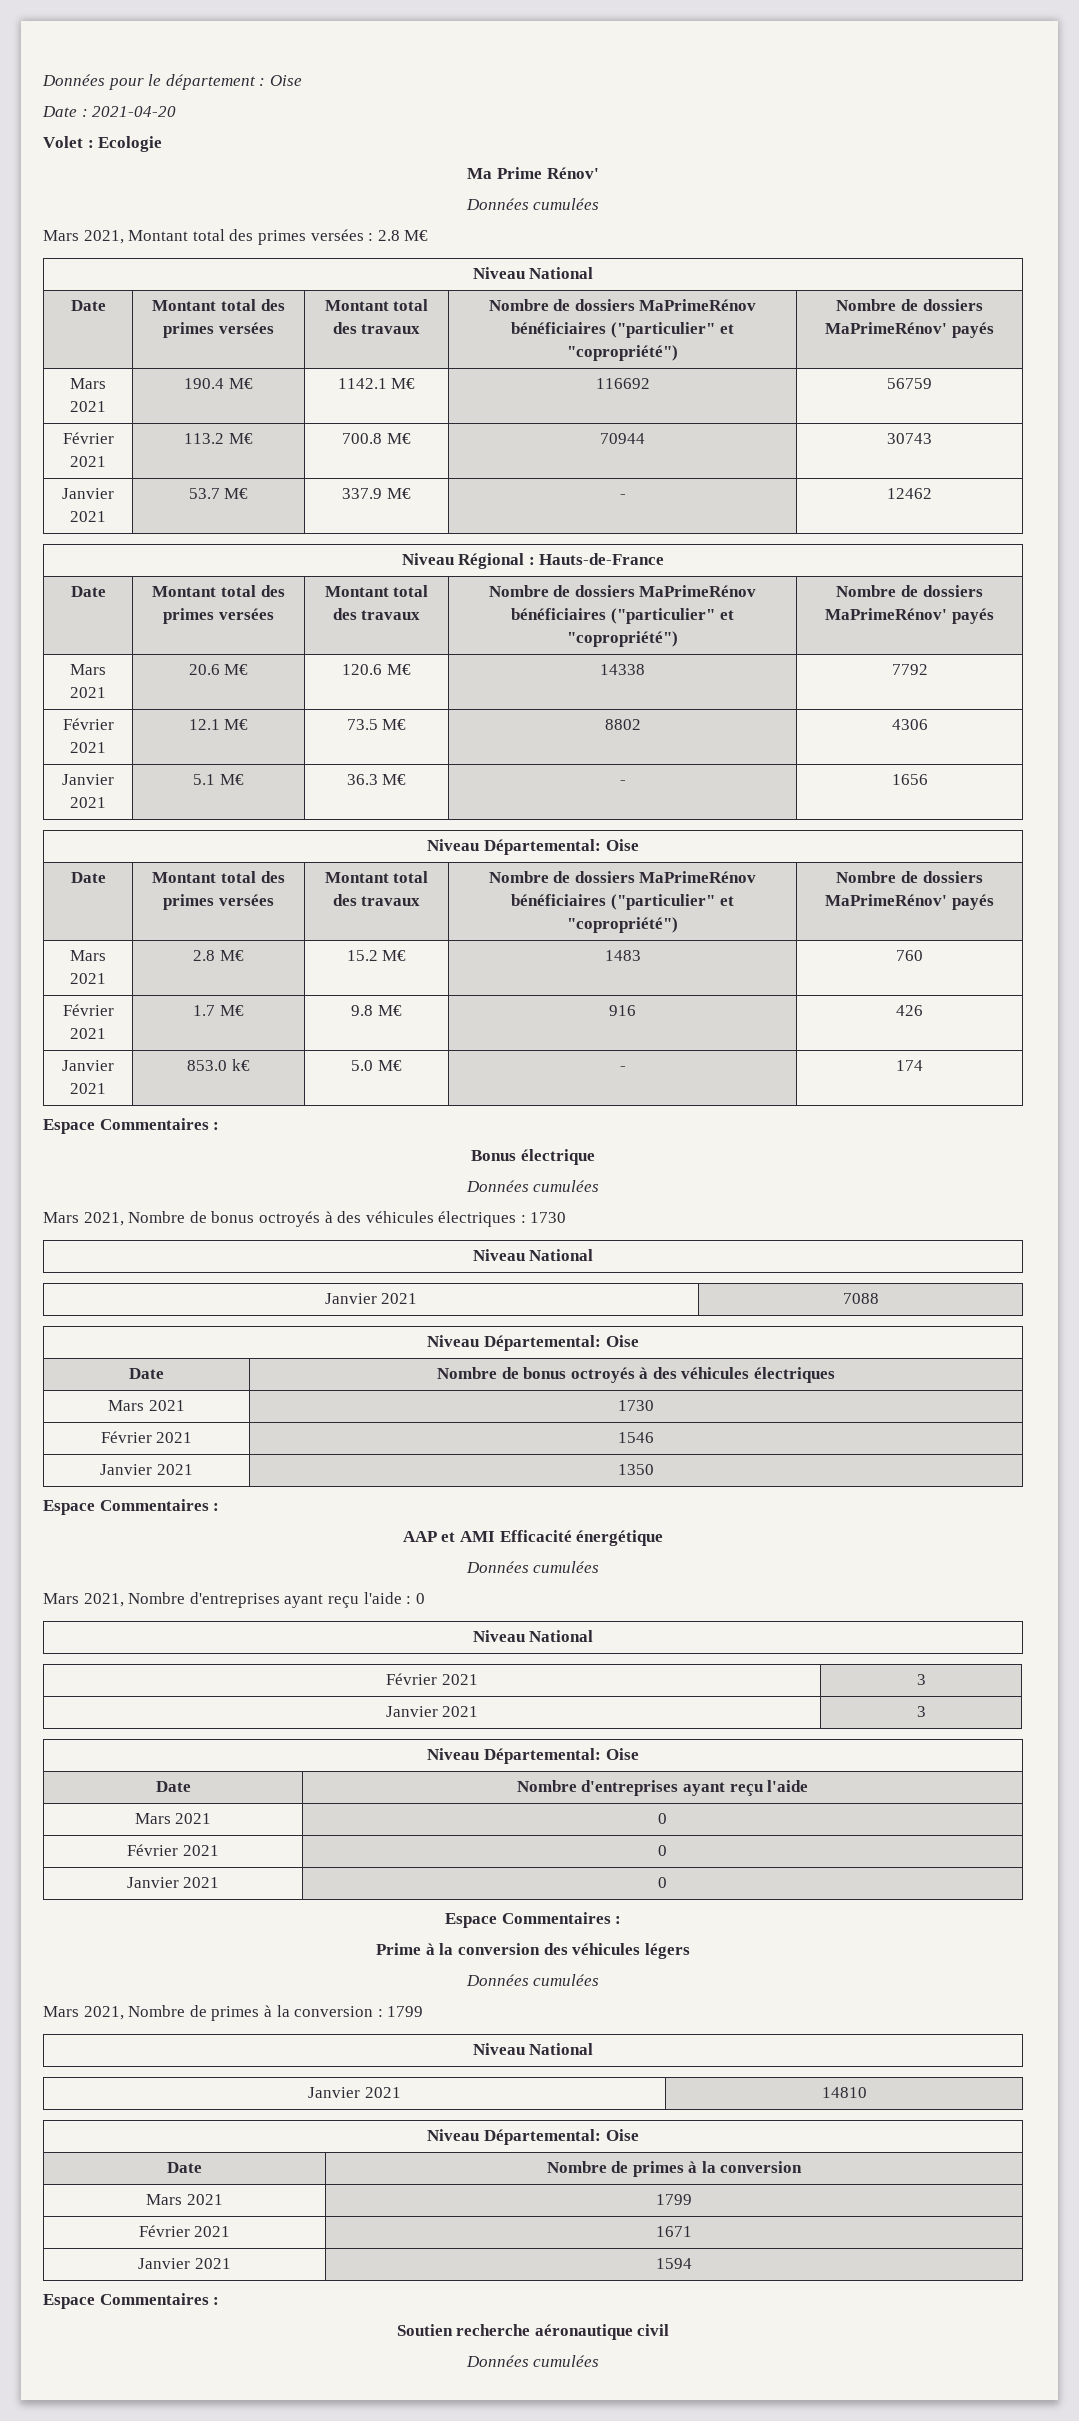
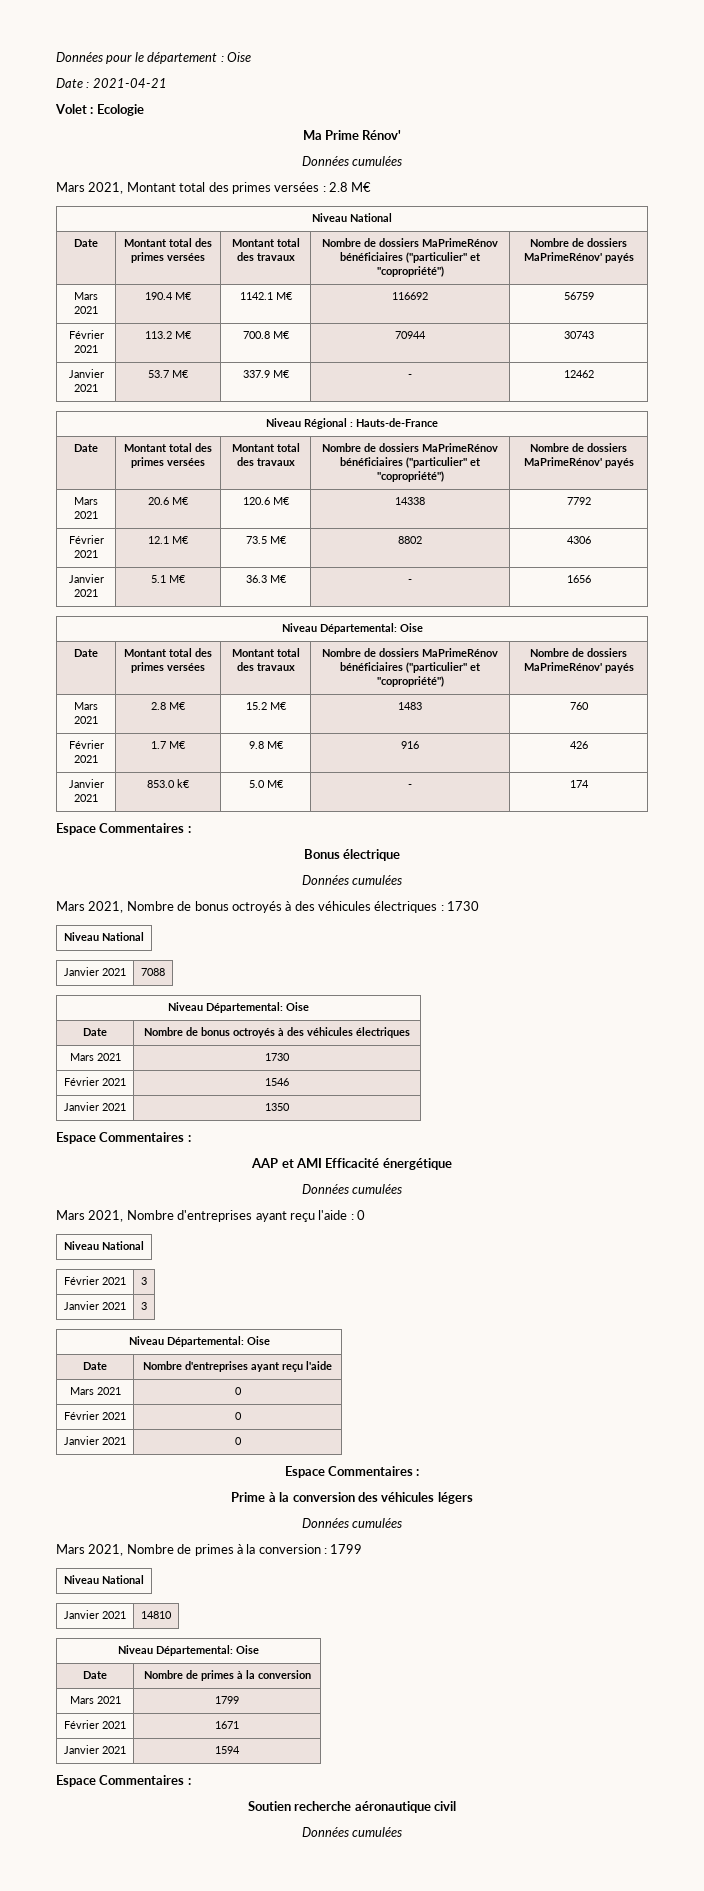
[92,106,177,117] 2021-04-20 -> [92,78,167,88] 2021-04-21

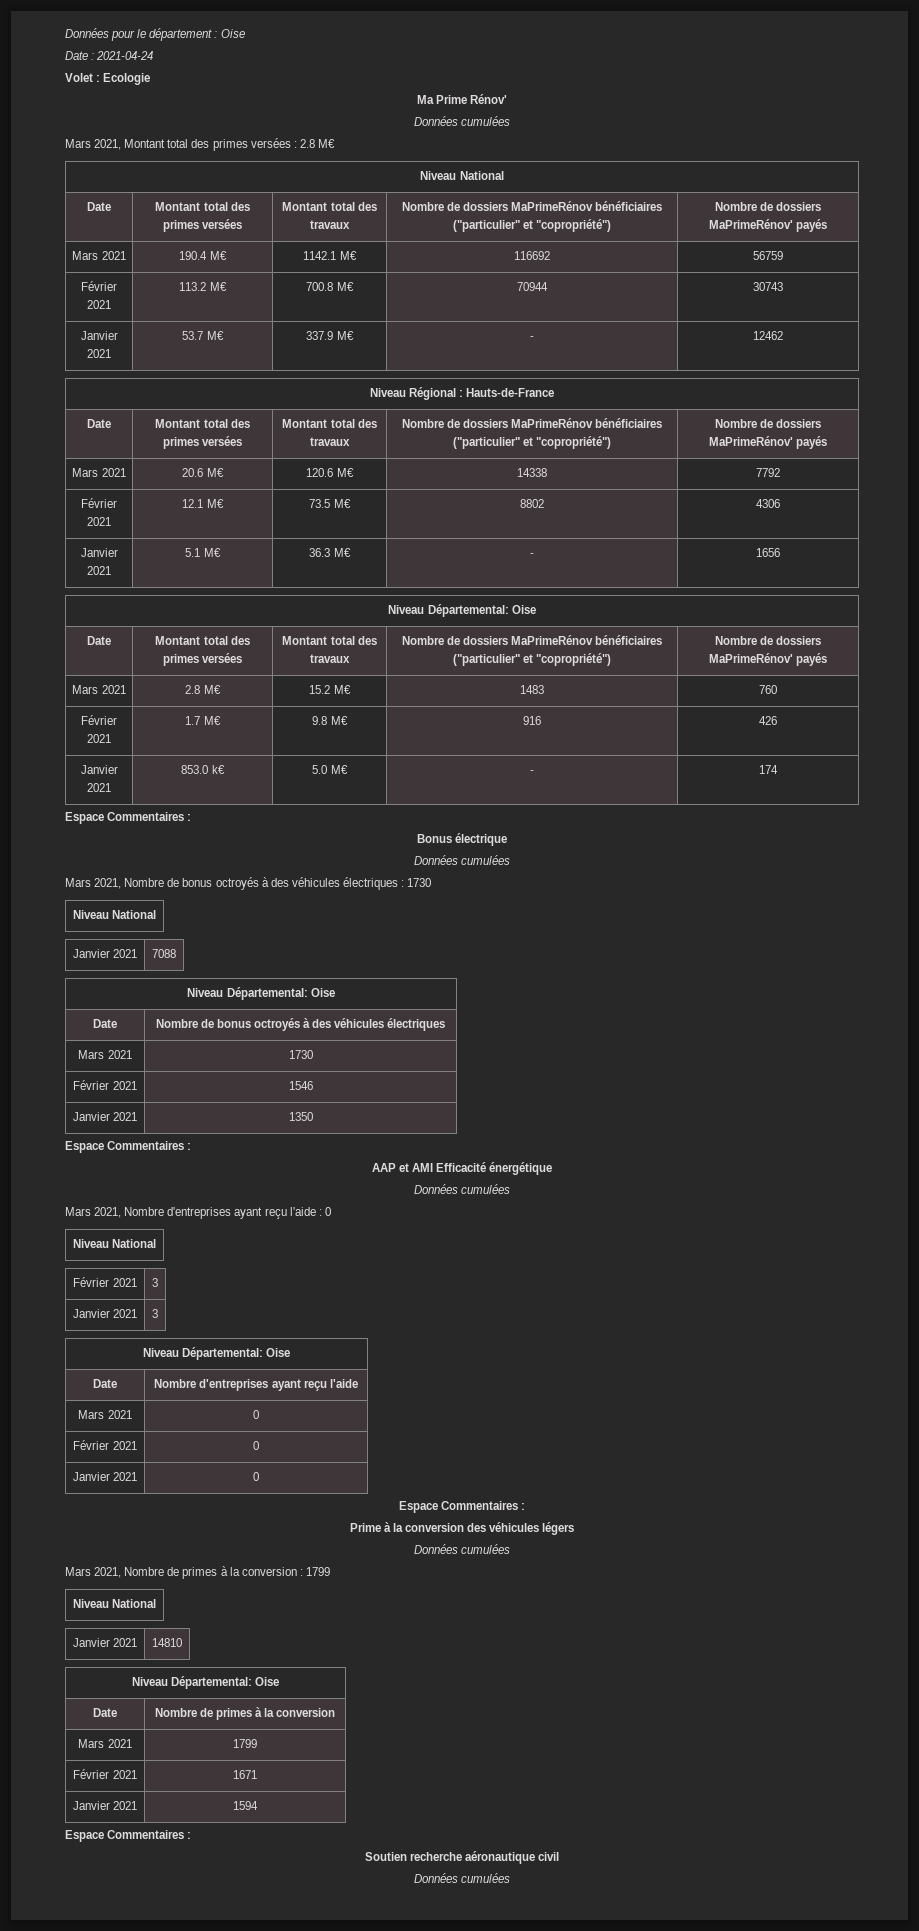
[92,78,167,88] 2021-04-21 -> [96,51,154,60] 2021-04-24

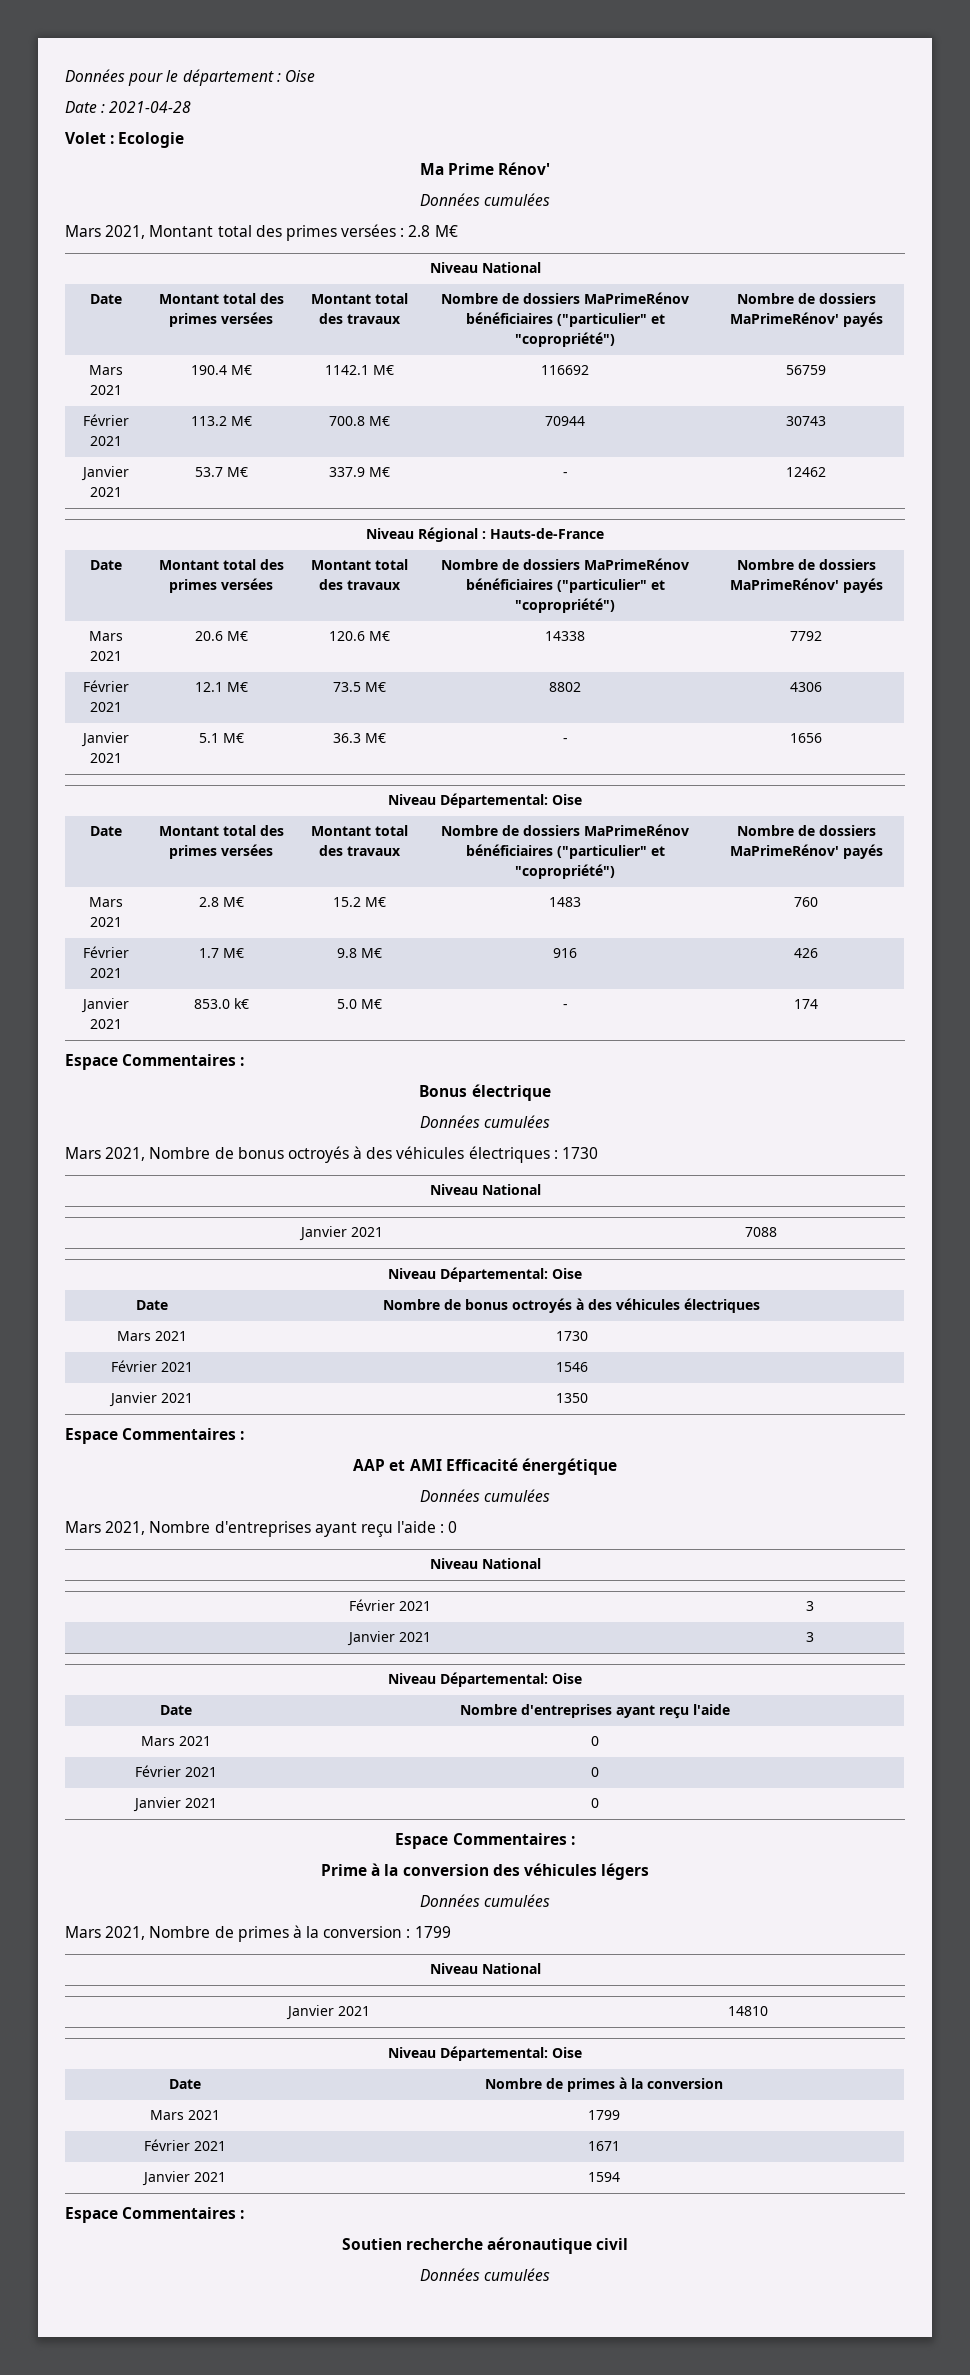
[96,51,154,60] 2021-04-24 -> [109,101,192,113] 2021-04-28

